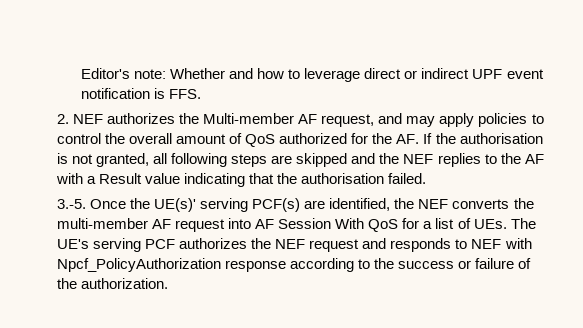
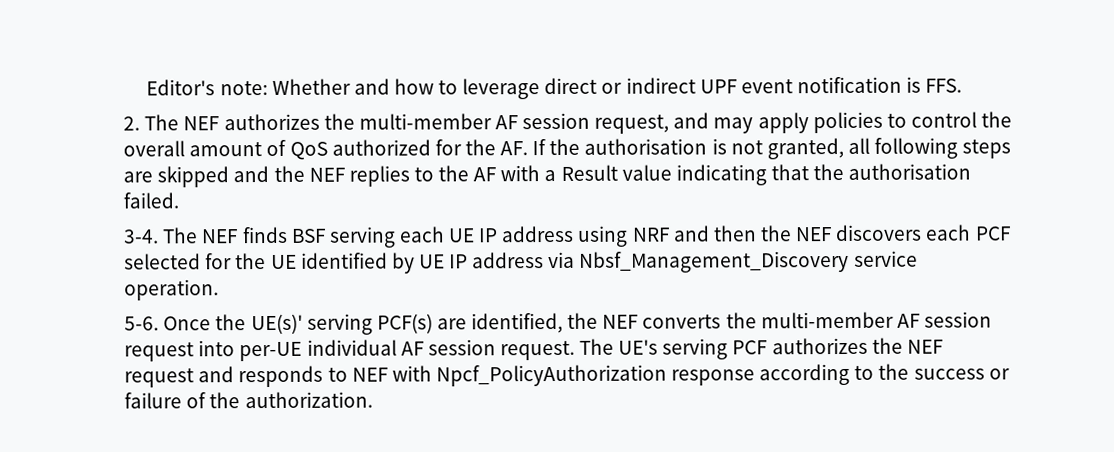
(69, 119) none -> [144,114,180,131] The
[203,113,318,124] Multi-member AF -> [358,112,591,130] multi-member AF session
[56,199,86,209] 3.-5. -> [124,224,1011,248] [124,250,918,274] [124,279,220,301] [124,316,160,331] 3-4. The NEF finds BSF serving each UE IP address using NRF and then the NEF discovers each PCF selected for the UE identified by UE IP address via Nbsf_Management_Discovery service operation. // 5-6.
(172, 224) none -> [924,311,993,328] session
[255,218,507,232] AF Session With QoS for a list of UEs. -> [239,339,575,362] per-UE individual AF session request.

